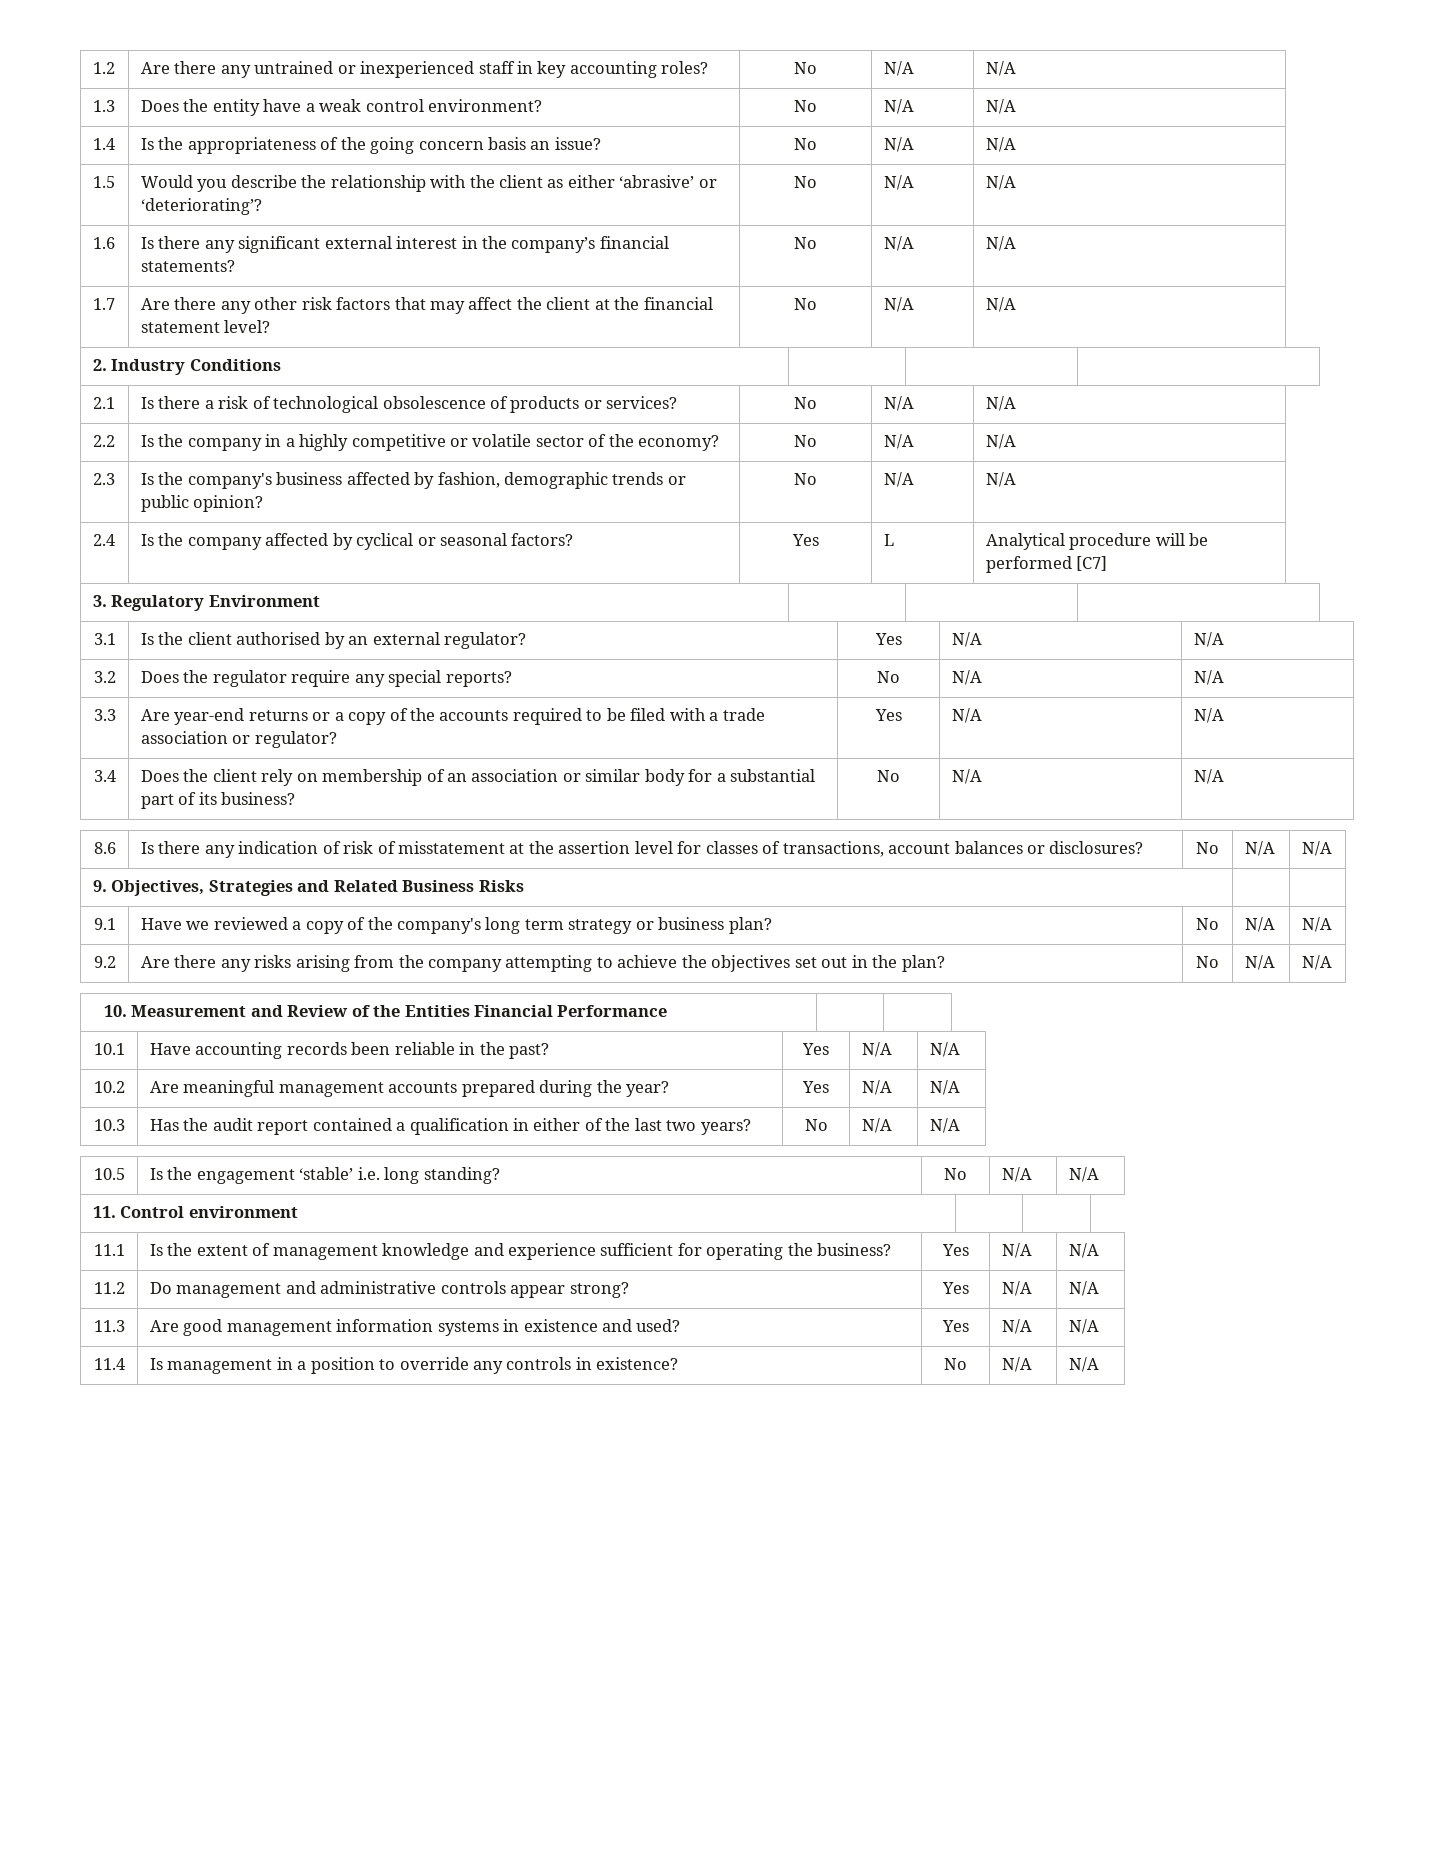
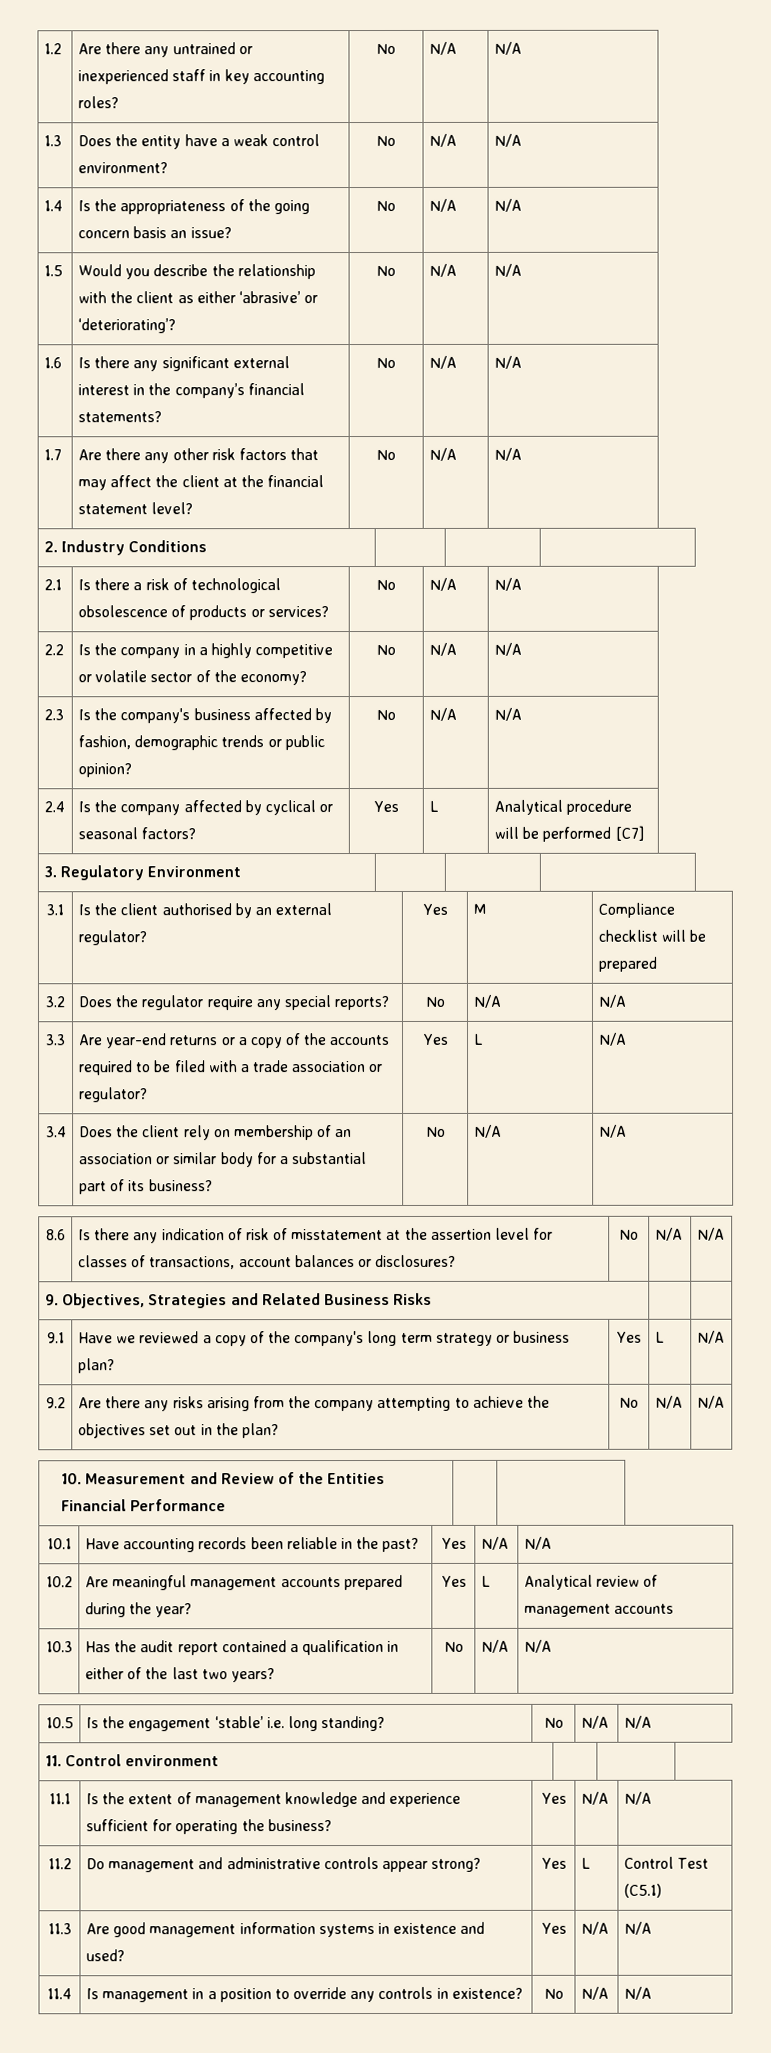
[951,632,982,647] [1193,632,1224,647] N/A | N/A -> [472,903,486,915] [597,902,675,918] [597,929,707,942] [597,956,657,972] M | Compliance checklist will be prepared
[951,708,982,723] N/A -> [473,1033,483,1045] L
[1196,918,1219,930] [1244,917,1275,932] No | N/A -> [616,1331,643,1343] [654,1331,664,1343] Yes | L
[861,1080,892,1095] [929,1080,960,1095] N/A | N/A -> [480,1575,490,1587] [523,1574,659,1590] [523,1603,675,1617] L | Analytical review of management accounts
[1001,1281,1032,1296] [1068,1281,1099,1296] N/A | N/A -> [580,1857,590,1869] [623,1856,710,1869] [623,1883,662,1898] L | Control Test (C5.1)

